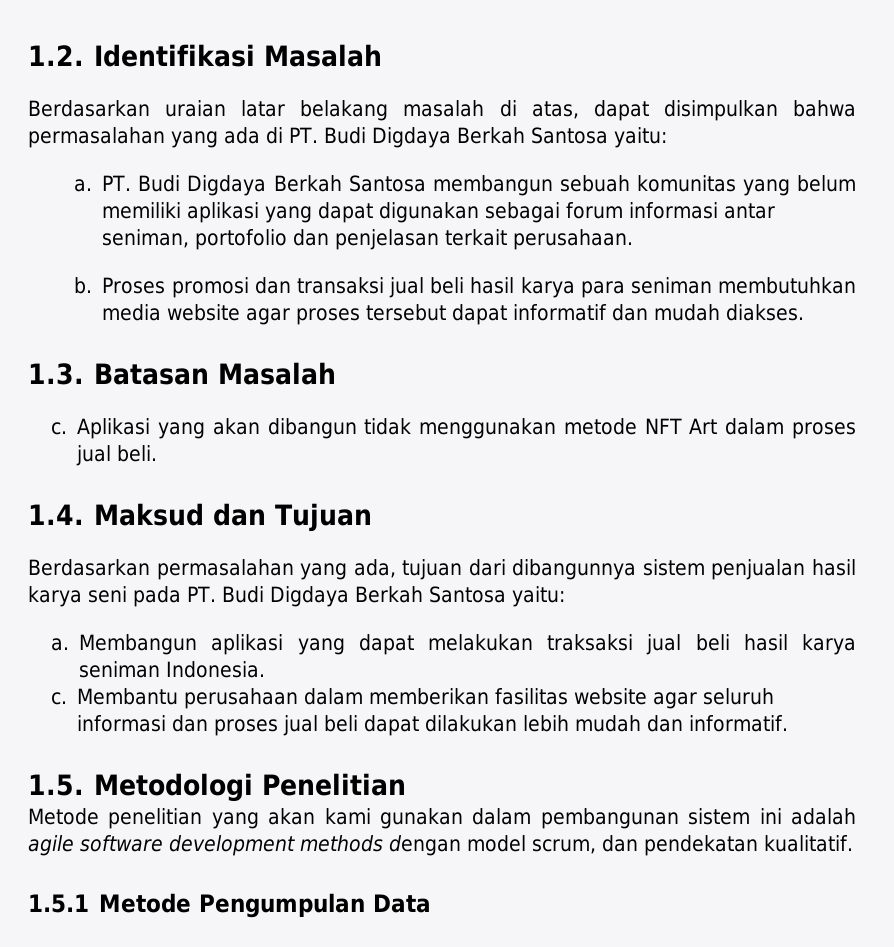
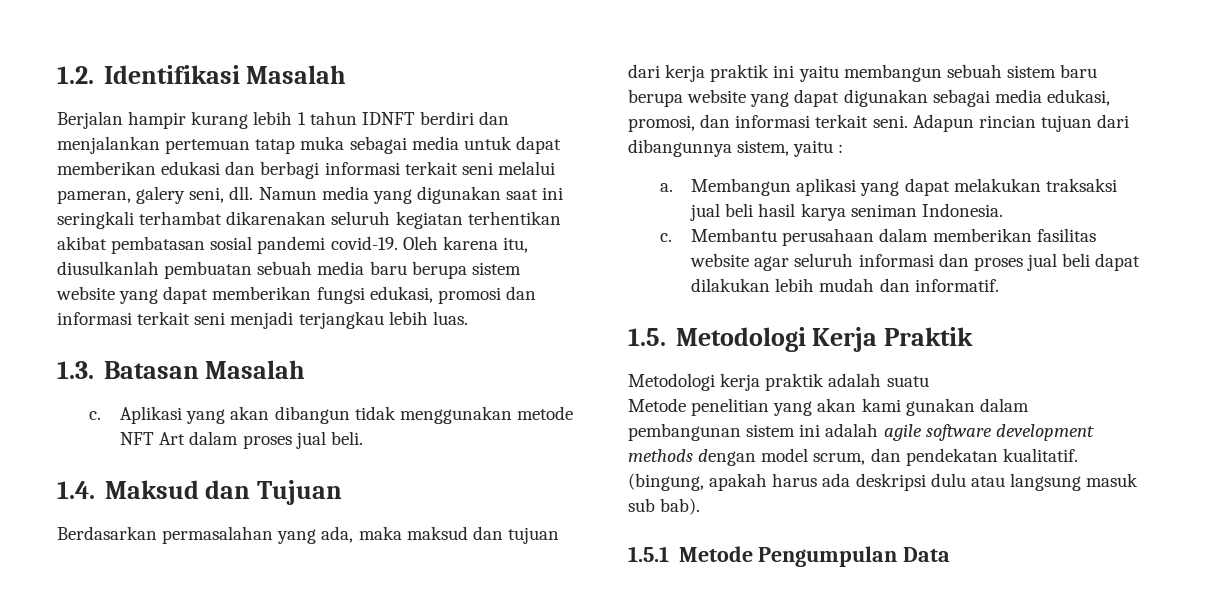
[28,100,856,121] [28,127,667,148] [74,175,857,196] [102,202,776,223] [102,229,634,250] [74,277,856,298] [102,304,805,325] Berdasarkan uraian latar belakang masalah di atas, dapat disimpulkan bahwa permasalahan yang ada di PT. Budi Digdaya Berkah Santosa yaitu: // a. PT. Budi Digdaya Berkah Santosa membangun sebuah komunitas yang belum memiliki aplikasi yang dapat digunakan sebagai forum informasi antar seniman, portofolio dan penjelasan terkait perusahaan. // b. Proses promosi dan transaksi jual beli hasil karya para seniman membutuhkan media website agar proses tersebut dapat informatif dan mudah diakses. -> [57,111,510,129] [57,136,561,154] [57,161,555,179] [57,186,564,204] [57,211,561,229] [57,236,528,254] [57,261,521,279] [56,286,536,304] [57,311,468,329] Berjalan hampir kurang lebih 1 tahun IDNFT berdiri dan menjalankan pertemuan tatap muka sebagai media untuk dapat memberikan edukasi dan berbagi informasi terkait seni melalui pameran, galery seni, dll. Namun media yang digunakan saat ini seringkali terhambat dikarenakan seluruh kegiatan terhentikan akibat pembatasan sosial pandemi covid-19. Oleh karena itu, diusulkanlah pembuatan sebuah media baru berupa sistem website yang dapat memberikan fungsi edukasi, promosi dan informasi terkait seni menjadi terjangkau lebih luas.
[402,559,856,580] [28,586,565,607] tujuan dari dibangunnya sistem penjualan hasil karya seni pada PT. Budi Digdaya Berkah Santosa yaitu: -> [358,526,559,544] [628,64,1098,82] [628,89,1110,107] [628,114,1130,132] [628,139,844,157] maka maksud dan tujuan dari kerja praktik ini yaitu membangun sebuah sistem baru berupa website yang dapat digunakan sebagai media edukasi, promosi, dan informasi terkait seni. Adapun rincian tujuan dari dibangunnya sistem, yaitu :
[262,773,407,796] Penelitian -> [812,327,974,352] [628,373,929,391] Kerja Praktik // Metodologi kerja praktik adalah suatu
(853, 843) none -> [628,473,1139,491] [628,498,701,515] (bingung, apakah harus ada deskripsi dulu atau langsung masuk sub bab).

